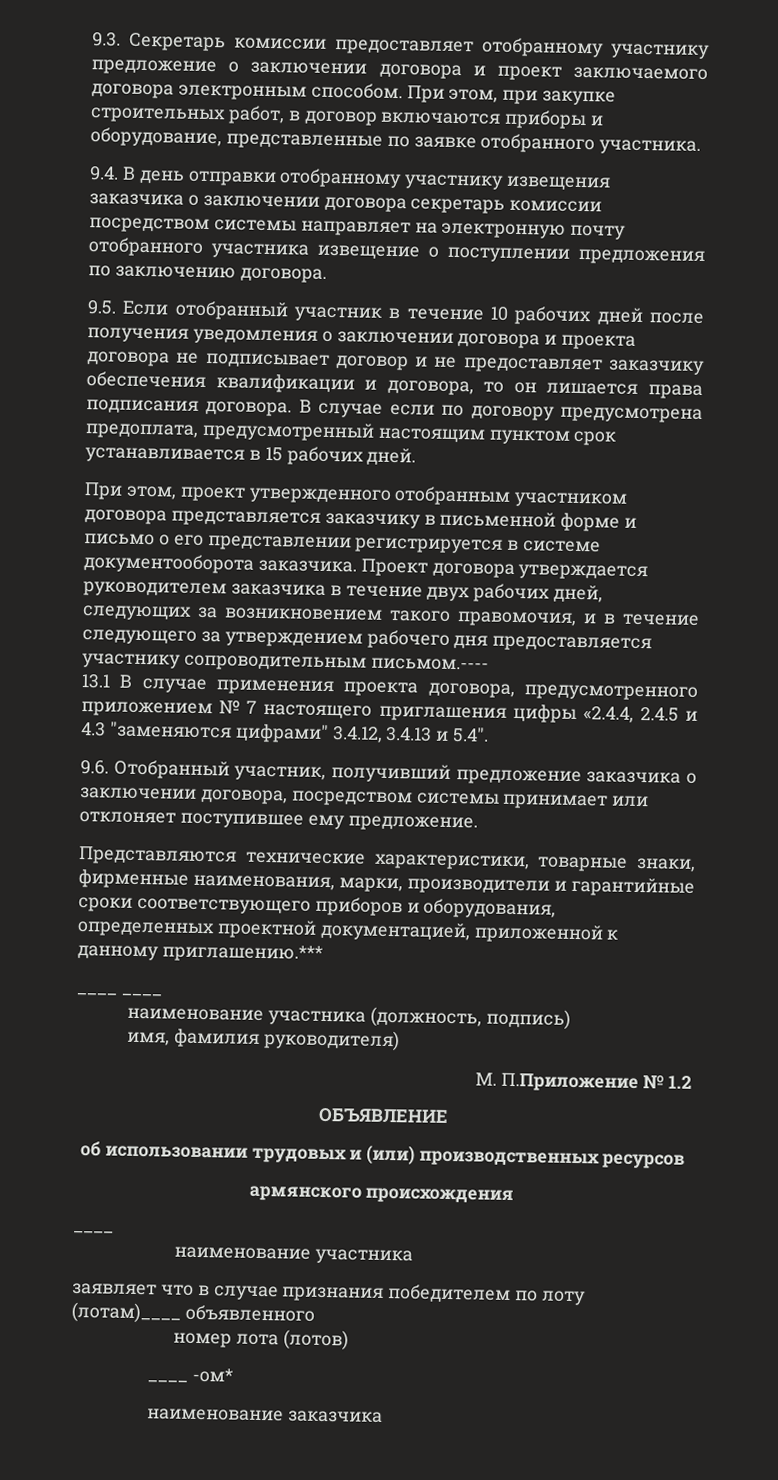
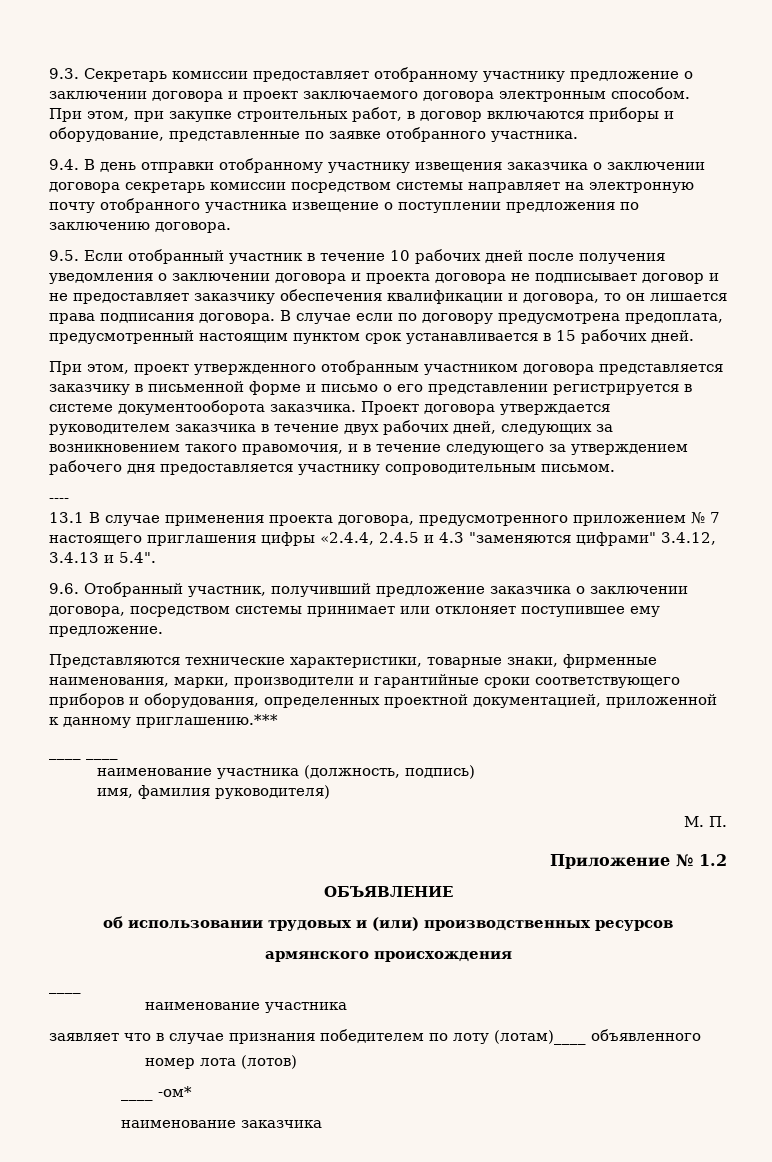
[370,657,489,671] письмом.---- -> [541,464,615,472] [49,498,69,503] письмом. // ----
[501,1072,640,1093] П.Приложение -> [709,816,727,827] [550,854,670,869] П. // Приложение

